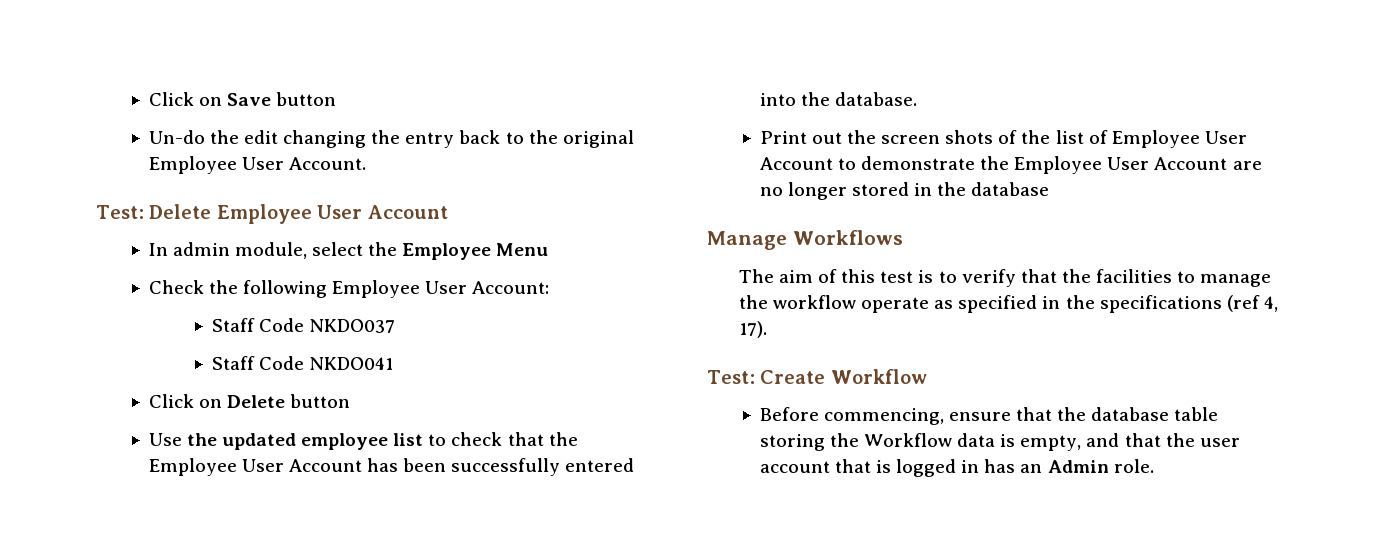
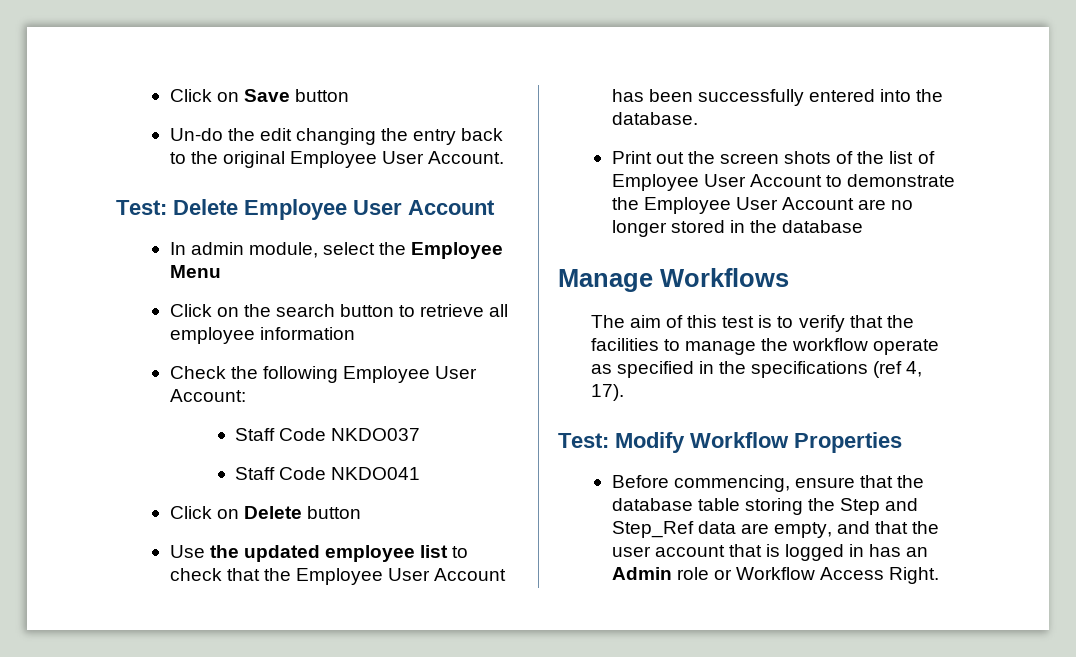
(549, 249) none -> [169,304,509,317] [169,327,355,344] // Click on the search button to retrieve all employee information
[760,369,927,384] Create Workflow -> [615,432,902,453] Modify Workflow Properties
[863,433,1016,447] Workflow data is -> [840,498,919,515] [611,521,769,538] Step and Step_Ref data are
[1113,459,1154,473] role. -> [676,567,940,584] role or Workflow Access Right.

